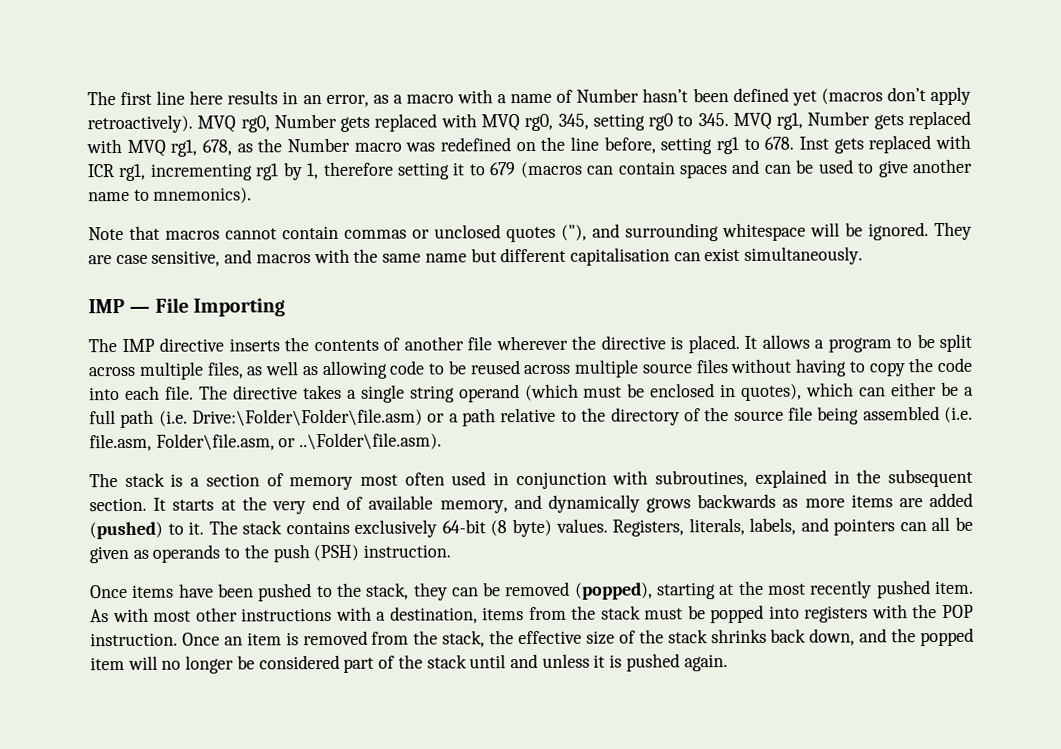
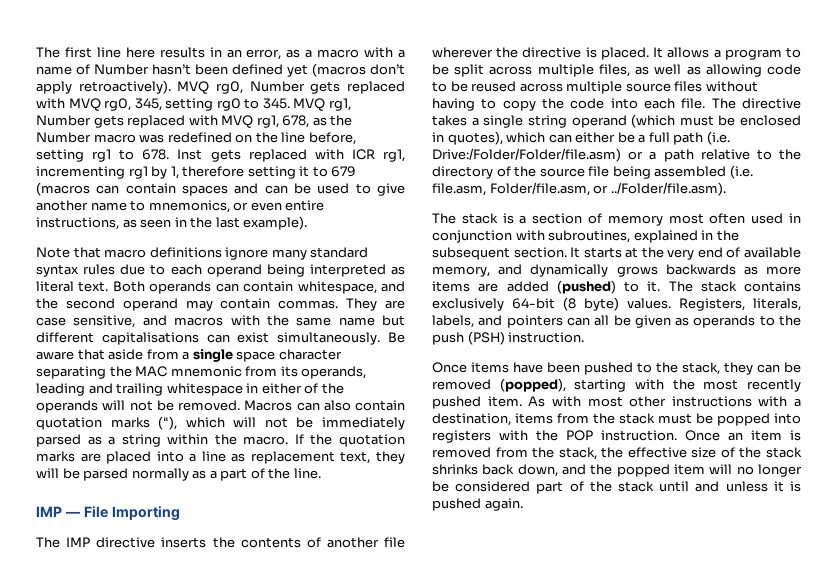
[153,187,253,204] [88,222,929,243] mnemonics). // Note that macros cannot contain commas or unclosed quotes ("), and surrounding whitespace will be ignored. -> [148,200,325,213] [36,216,308,230] [36,247,369,260] [36,264,405,277] [36,281,405,294] [36,298,339,311] mnemonics, or even entire instructions, as seen in the last example). // Note that macro definitions ignore many standard syntax rules due to each operand being interpreted as literal text. Both operands can contain whitespace, and the second operand may contain commas.
[569,247,670,266] capitalisation -> [101,332,199,345] capitalisations
(864, 255) none -> [388,332,406,343] [36,349,342,362] [36,366,367,379] [36,383,344,396] [36,400,405,413] [36,416,405,430] [36,434,405,447] [36,451,405,464] [36,468,321,481] Be aware that aside from a single space character separating the MAC mnemonic from its operands, leading and trailing whitespace in either of the operands will not be removed. Macros can also contain quotation marks ("), which will not be immediately parsed as a string within the macro. If the quotation marks are placed into a line as replacement text, they will be parsed normally as a part of the line.
[192,408,424,427] Drive:\Folder\Folder\file.asm) -> [432,148,621,162] Drive:/Folder/Folder/file.asm)
[155,432,443,451] Folder\file.asm, or ..\Folder\file.asm). -> [489,182,726,196] Folder/file.asm, or ../Folder/file.asm).
[719,584,735,596] at -> [635,379,664,390] with

